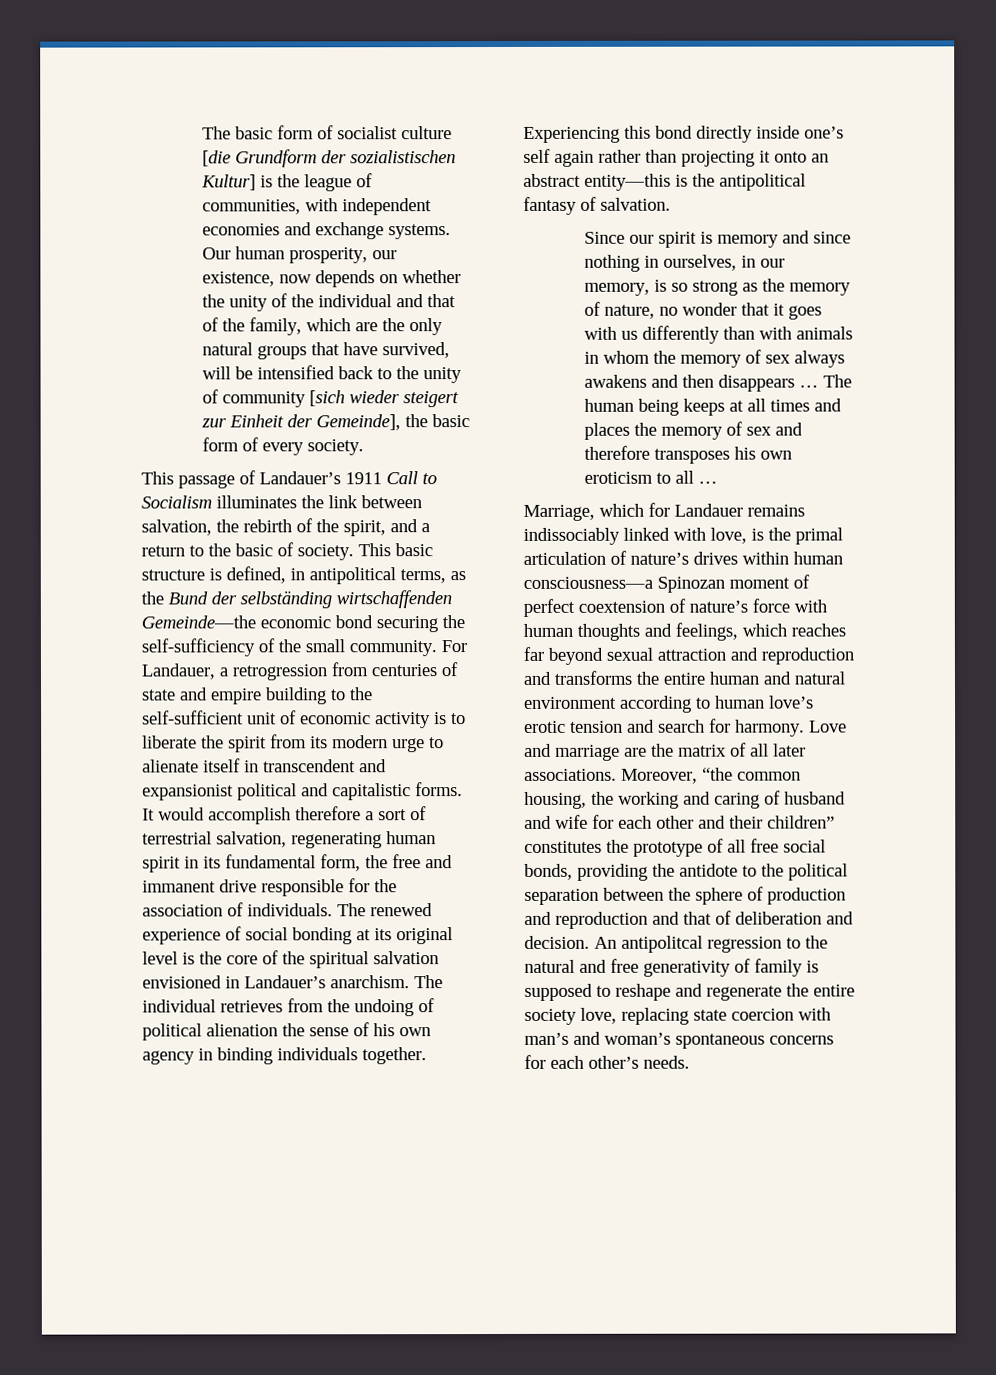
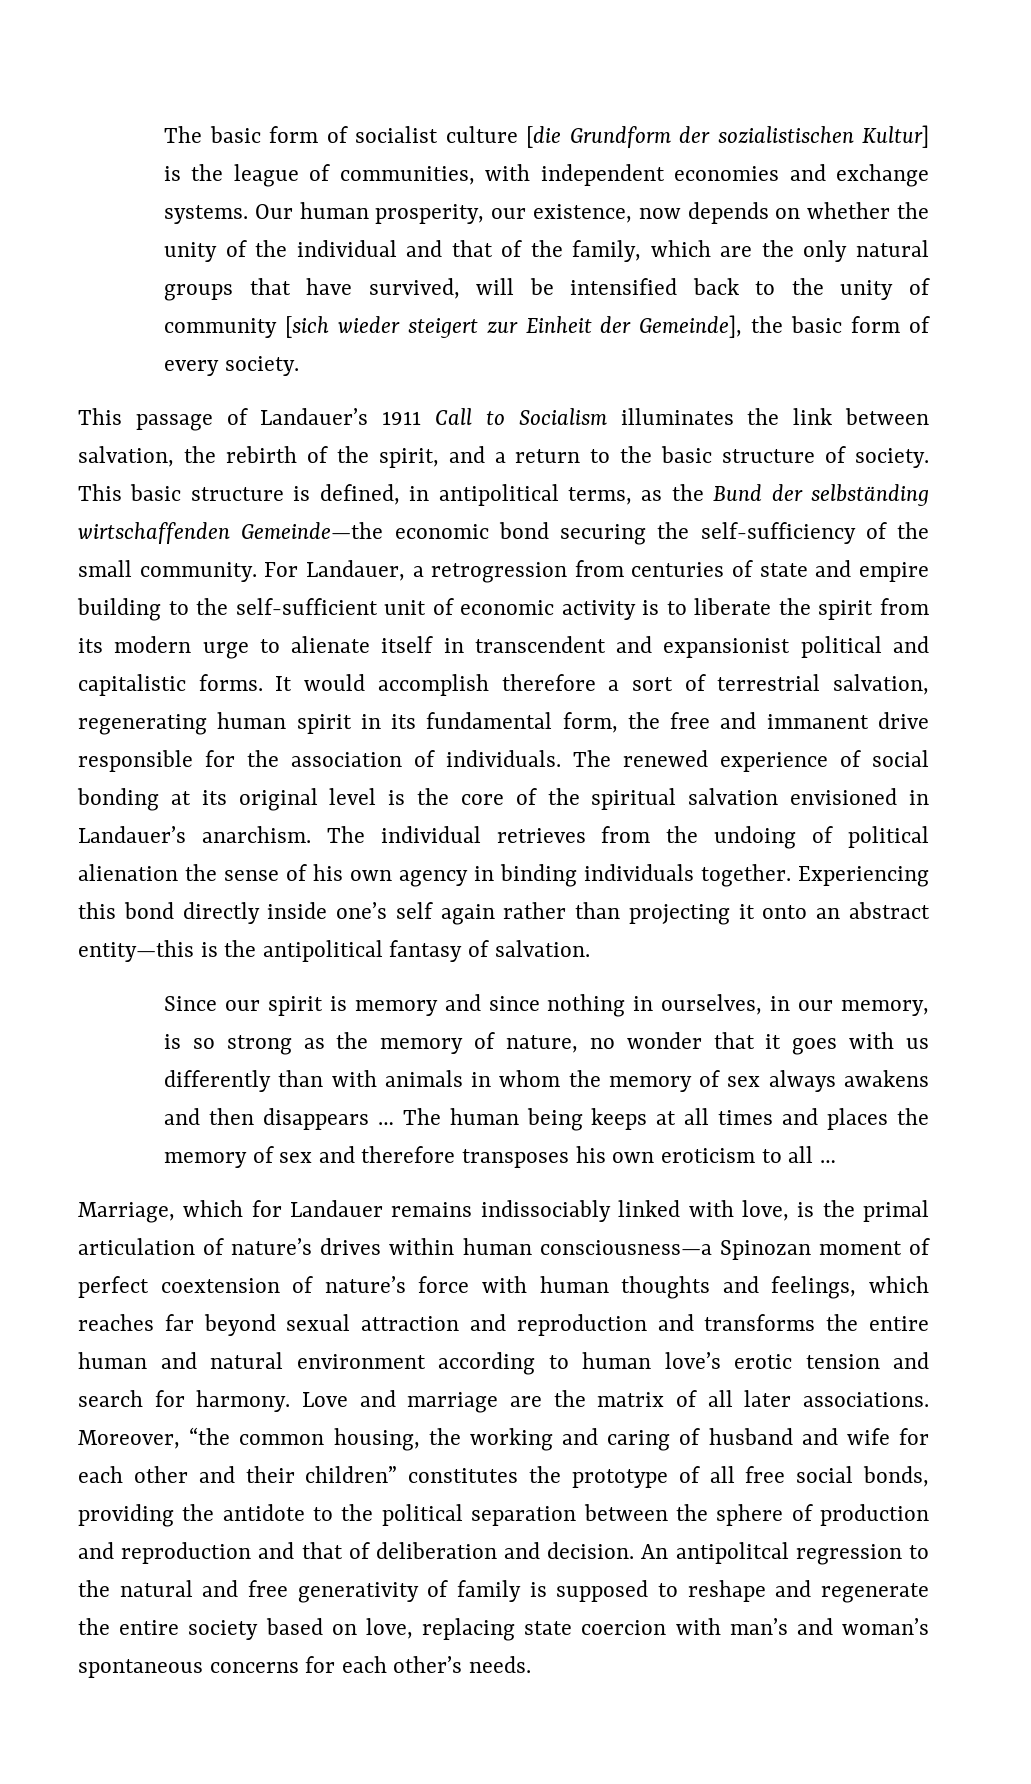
(273, 550) none -> [722,449,816,463] structure
(577, 1016) none -> [265,1618,357,1635] based on

